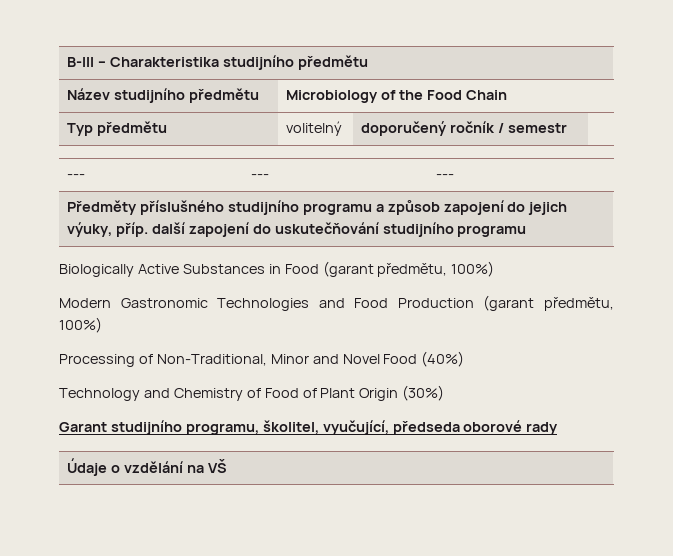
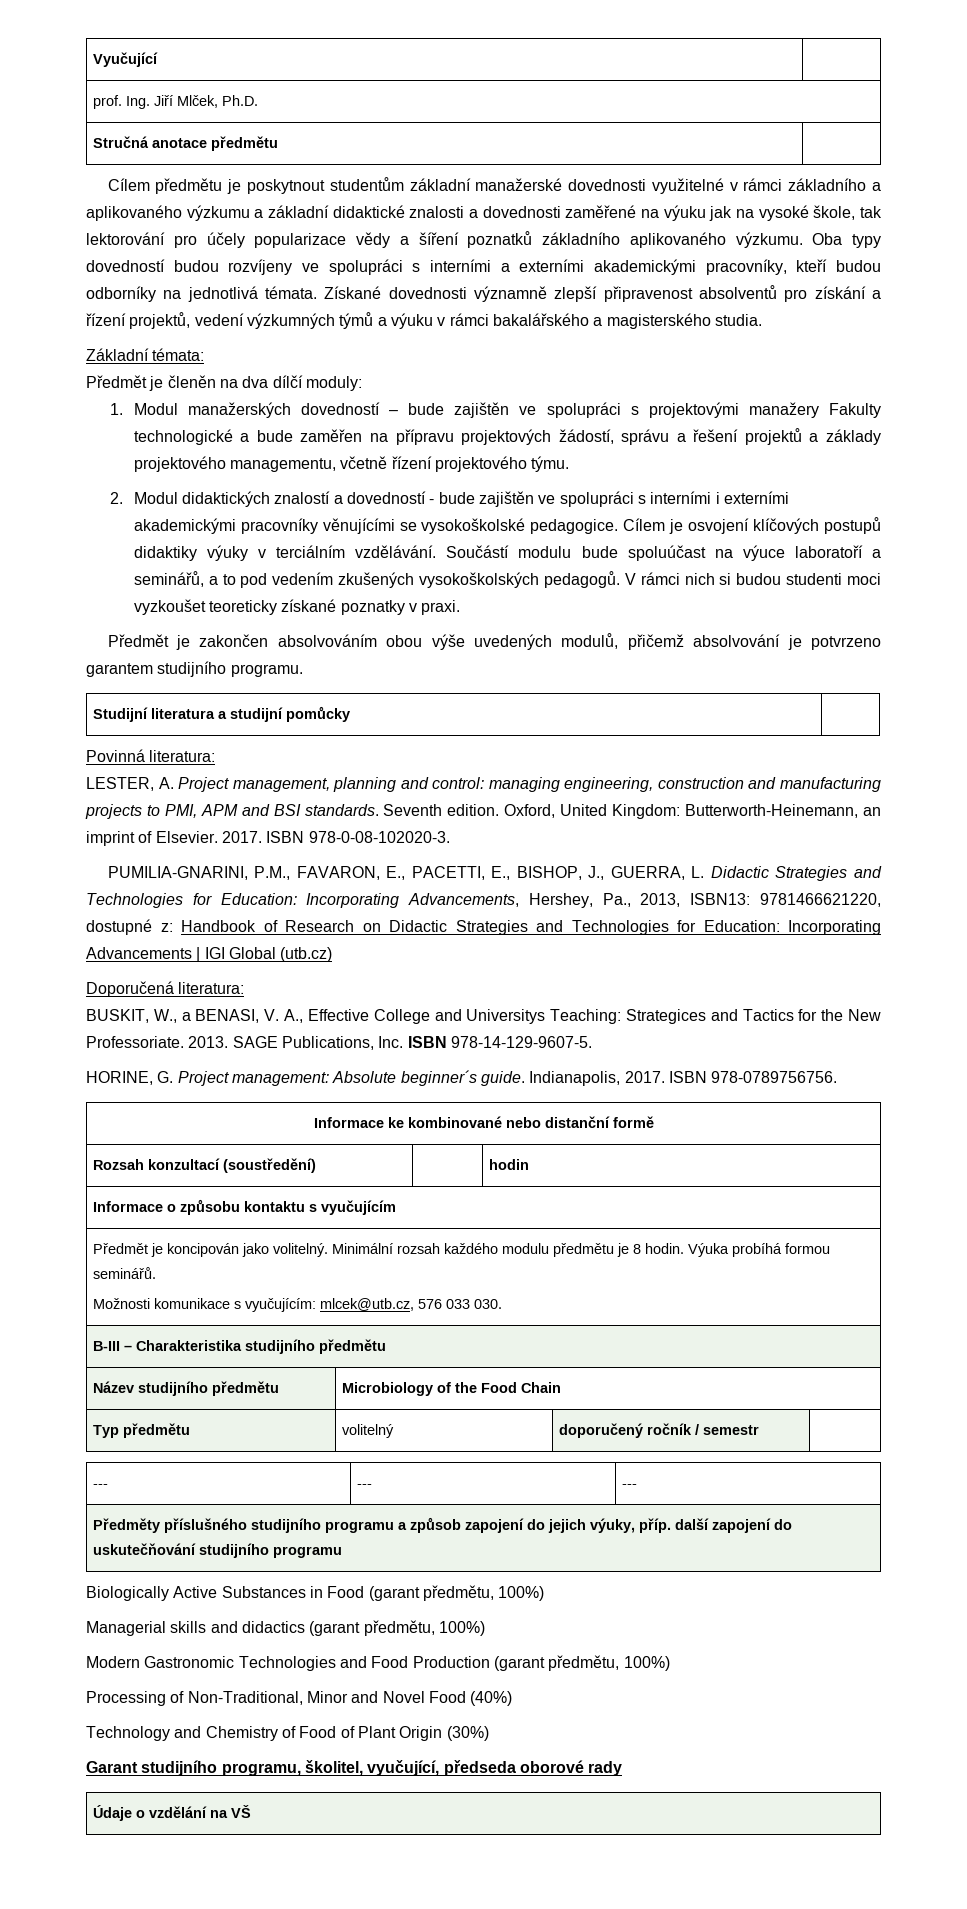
(67, 62) none -> [92,52,158,67] [92,95,258,109] [92,136,278,151] [107,177,881,194] [86,205,882,221] [86,231,881,248] [86,259,882,275] [86,285,882,302] [86,312,762,329] [86,348,205,361] [86,375,362,391] [109,402,881,418] [133,428,881,445] [133,456,570,472] [109,491,789,507] [133,517,882,534] [133,545,882,561] [133,571,882,588] [133,599,461,615] [107,633,881,650] [86,661,303,677] [92,706,350,722] [86,749,216,762] [86,777,881,792] [85,804,881,819] [86,831,450,846] [107,866,882,881] [86,893,882,908] [86,919,881,935] [86,947,333,962] [86,981,245,997] [86,1009,881,1024] [86,1036,592,1050] [86,1070,838,1086] [313,1116,654,1128] [92,1158,316,1173] [488,1159,529,1170] [92,1199,396,1215] [92,1243,830,1257] [92,1267,156,1279] [92,1298,502,1312] Vyučující | // prof. Ing. Jiří Mlček, Ph.D. // Stručná anotace předmětu | // Cílem předmětu je poskytnout studentům základní manažerské dovednosti využitelné v rámci základního a aplikovaného výzkumu a základní didaktické znalosti a dovednosti zaměřené na výuku jak na vysoké škole, tak lektorování pro účely popularizace vědy a šíření poznatků základního aplikovaného výzkumu. Oba typy dovedností budou rozvíjeny ve spolupráci s interními a externími akademickými pracovníky, kteří budou odborníky na jednotlivá témata. Získané dovednosti významně zlepší připravenost absolventů pro získání a řízení projektů, vedení výzkumných týmů a výuku v rámci bakalářského a magisterského studia. // Základní témata: // Předmět je členěn na dva dílčí moduly: // 1. Modul manažerských dovedností – bude zajištěn ve spolupráci s projektovými manažery Fakulty technologické a bude zaměřen na přípravu projektových žádostí, správu a řešení projektů a základy projektového managementu, včetně řízení projektového týmu. // 2. Modul didaktických znalostí a dovedností - bude zajištěn ve spolupráci s interními i externími akademickými pracovníky věnujícími se vysokoškolské pedagogice. Cílem je osvojení klíčových postupů didaktiky výuky v terciálním vzdělávání. Součástí modulu bude spoluúčast na výuce laboratoří a seminářů, a to pod vedením zkušených vysokoškolských pedagogů. V rámci nich si budou studenti moci vyzkoušet teoreticky získané poznatky v praxi. // Předmět je zakončen absolvováním obou výše uvedených modulů, přičemž absolvování je potvrzeno garantem studijního programu. // Studijní literatura a studijní pomůcky | // Povinná literatura: // LESTER, A. Project management, planning and control: managing engineering, construction and manufacturing projects to PMI, APM and BSI standards. Seventh edition. Oxford, United Kingdom: Butterworth-Heinemann, an imprint of Elsevier. 2017. ISBN 978-0-08-102020-3. // PUMILIA-GNARINI, P.M., FAVARON, E., PACETTI, E., BISHOP, J., GUERRA, L. Didactic Strategies and Technologies for Education: Incorporating Advancements, Hershey, Pa., 2013, ISBN13: 9781466621220, dostupné z: Handbook of Research on Didactic Strategies and Technologies for Education: Incorporating Advancements | IGI Global (utb.cz) // Doporučená literatura: // BUSKIT, W., a BENASI, V. A., Effective College and Universitys Teaching: Strategices and Tactics for the New Professoriate. 2013. SAGE Publications, Inc. ISBN 978-14-129-9607-5. // HORINE, G. Project management: Absolute beginner´s guide. Indianapolis, 2017. ISBN 978-0789756756. // Informace ke kombinované nebo distanční formě // Rozsah konzultací (soustředění) | | hodin // Informace o způsobu kontaktu s vyučujícím // Předmět je koncipován jako volitelný. Minimální rozsah každého modulu předmětu je 8 hodin. Výuka probíhá formou seminářů. // Možnosti komunikace s vyučujícím: mlcek@utb.cz, 576 033 030. //
(495, 269) none -> [86,1620,485,1636] // Managerial skills and didactics (garant předmětu, 100%)

